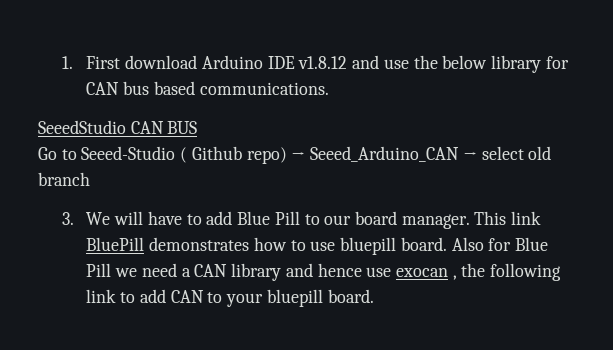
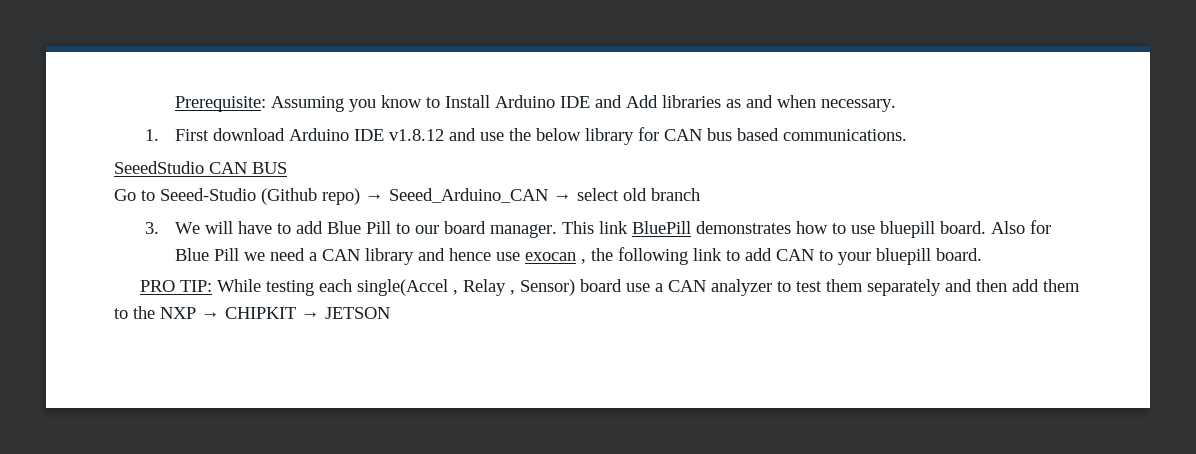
(62, 62) none -> [175,95,897,112] Prerequisite: Assuming you know to Install Arduino IDE and Add libraries as and when necessary. //
[180,146,242,163] ( Github -> [261,188,317,205] (Github
(374, 296) none -> [139,279,1080,296] [114,306,390,319] // PRO TIP: While testing each single(Accel , Relay , Sensor) board use a CAN analyzer to test them separately and then add them to the NXP → CHIPKIT → JETSON

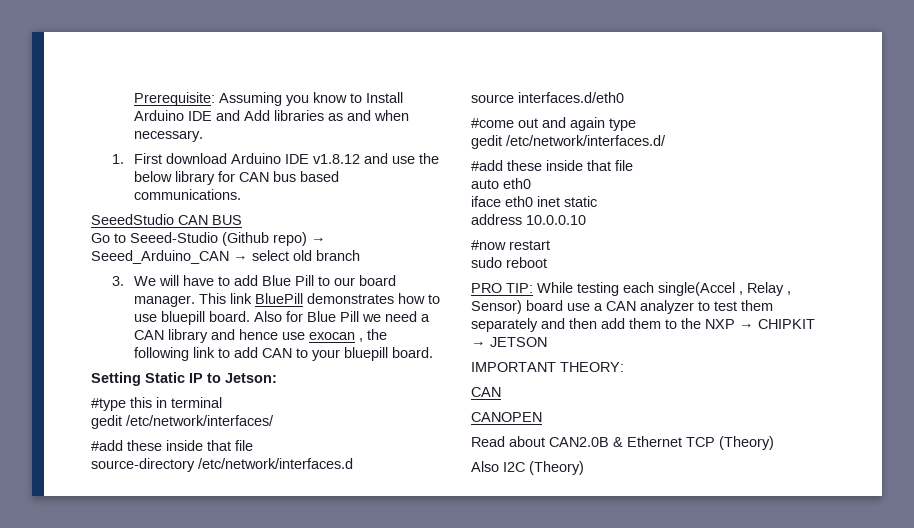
(983, 254) none -> [91,372,277,386] [91,397,222,411] [91,415,274,429] [91,440,253,451] [91,458,353,472] [471,92,624,103] [471,117,636,131] [471,135,666,149] [471,160,633,171] [471,178,531,189] [471,196,597,207] [471,214,586,225] [471,240,550,250] [471,257,547,268] // Setting Static IP to Jetson: // #type this in terminal // gedit /etc/network/interfaces/ // #add these inside that file // source-directory /etc/network/interfaces.d // source interfaces.d/eth0 // #come out and again type // gedit /etc/network/interfaces.d/ // #add these inside that file // auto eth0 // iface eth0 inet static // address 10.0.0.10 // #now restart // sudo reboot
(390, 313) none -> [471,362,624,372] [471,387,501,397] [471,412,542,422] [471,436,774,450] [471,461,584,475] // IMPORTANT THEORY: // CAN // CANOPEN // Read about CAN2.0B & Ethernet TCP (Theory) // Also I2C (Theory)

